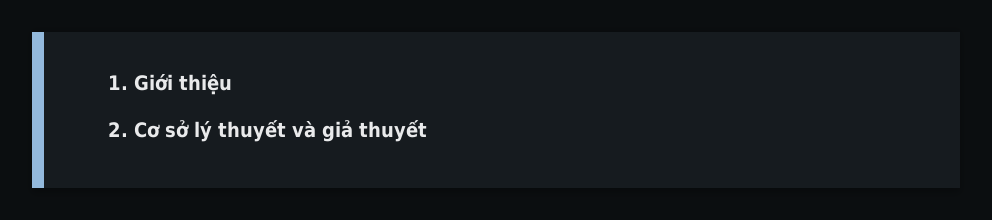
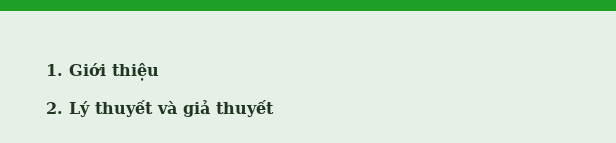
[134,120,212,142] Cơ sở lý -> [69,101,90,117] Lý

